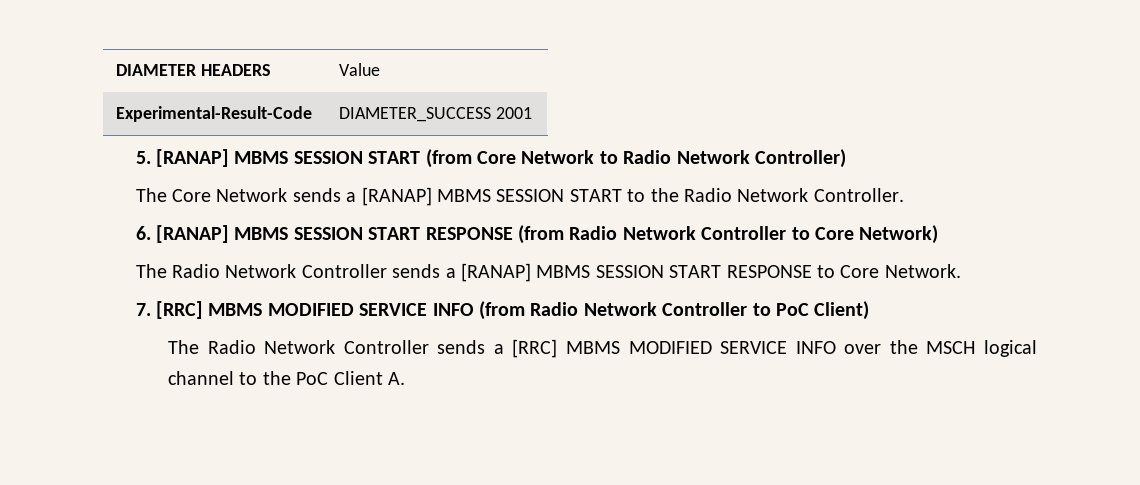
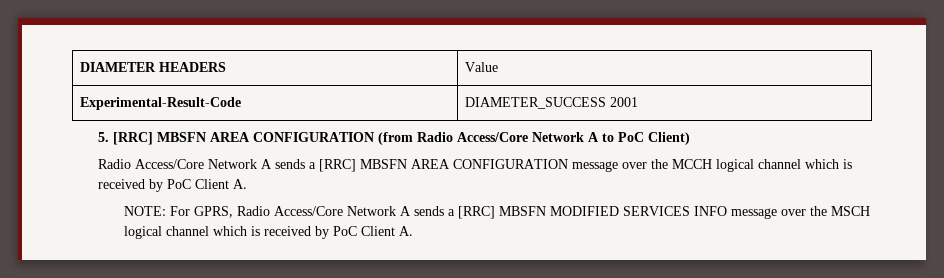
[155,149,846,168] [135,187,904,206] [135,225,939,244] [135,263,961,282] [135,301,870,320] [168,339,836,358] [RANAP] MBMS SESSION START (from Core Network to Radio Network Controller) // The Core Network sends a [RANAP] MBMS SESSION START to the Radio Network Controller. // 6. [RANAP] MBMS SESSION START RESPONSE (from Radio Network Controller to Core Network) // The Radio Network Controller sends a [RANAP] MBMS SESSION START RESPONSE to Core Network. // 7. [RRC] MBMS MODIFIED SERVICE INFO (from Radio Network Controller to PoC Client) // The Radio Network Controller sends a [RRC] MBMS MODIFIED SERVICE INFO -> [113,132,691,145] [98,159,853,172] [98,179,248,192] [124,206,778,219] [RRC] MBSFN AREA CONFIGURATION (from Radio Access/Core Network A to PoC Client) // Radio Access/Core Network A sends a [RRC] MBSFN AREA CONFIGURATION message over the MCCH logical channel which is received by PoC Client A. // NOTE: For GPRS, Radio Access/Core Network A sends a [RRC] MBSFN MODIFIED SERVICES INFO message
[239,371,291,385] to the -> [213,226,330,239] which is received by

